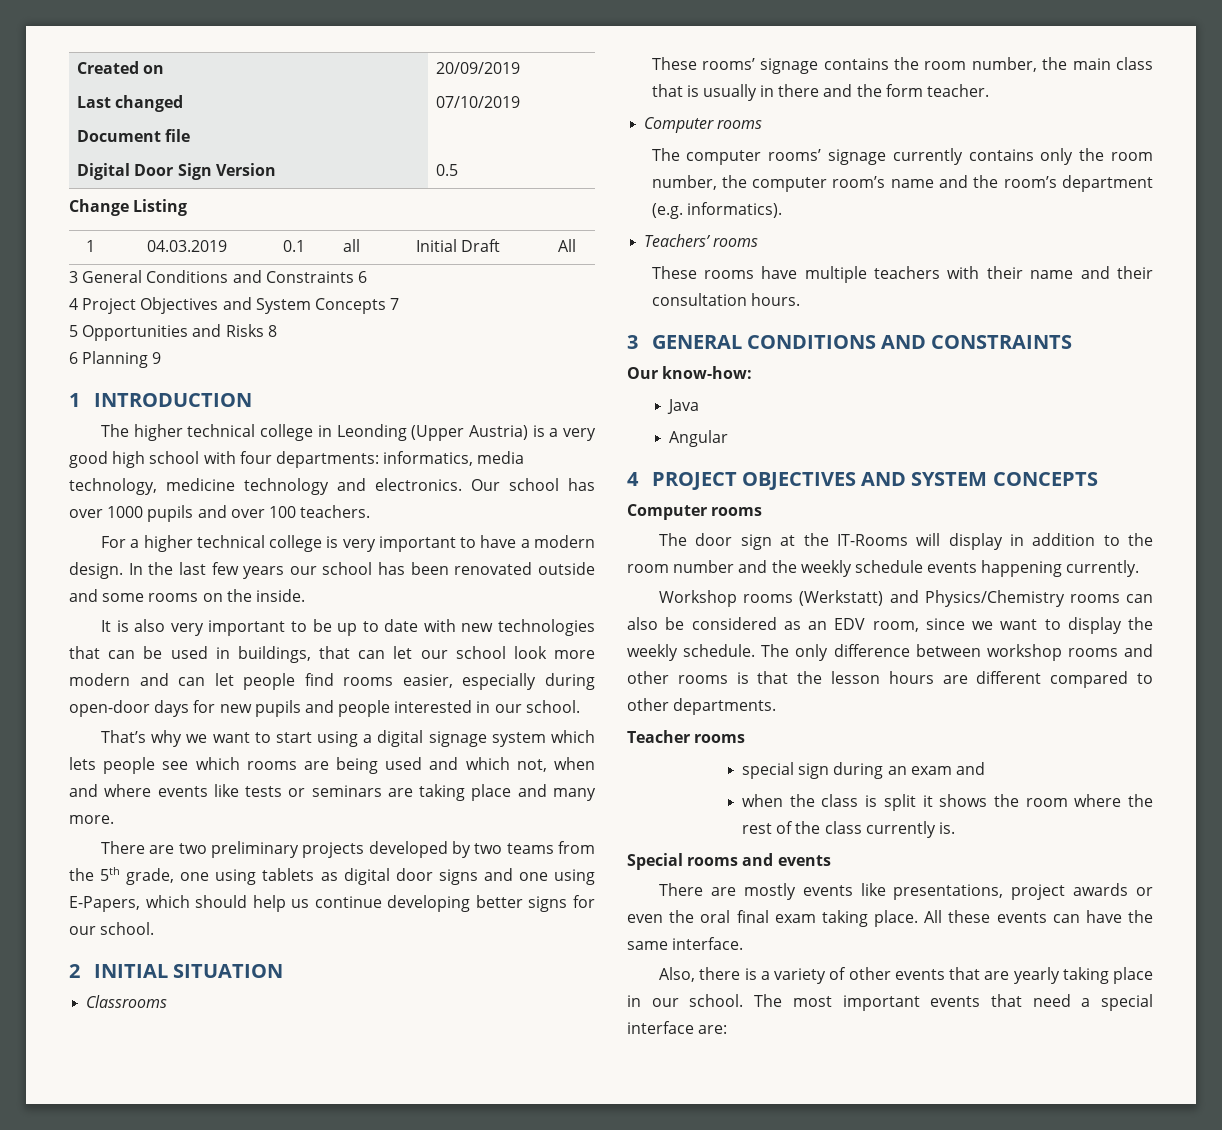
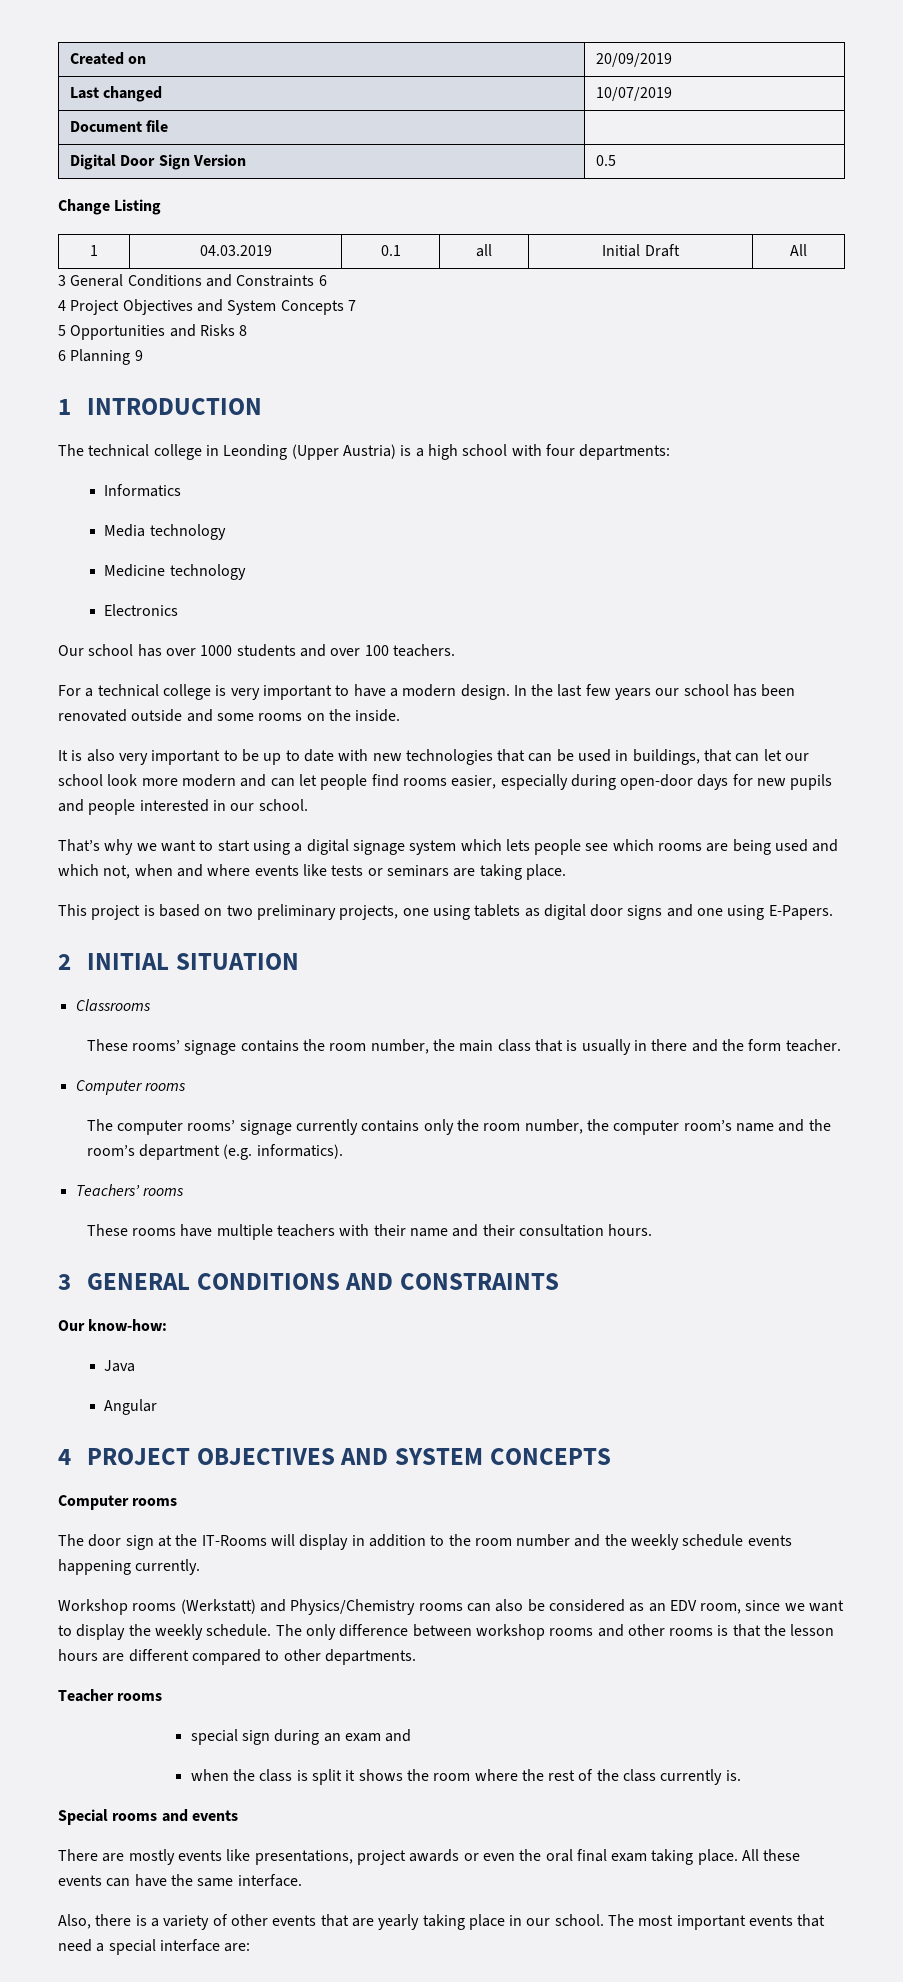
[436,96,521,108] 07/10/2019 -> [595,87,672,101] 10/07/2019
[133,424,183,441] higher -> (84, 450) none
[563,428,597,441] [69,451,108,468] very good -> (424, 452) none
[383,451,525,466] [69,478,462,495] informatics, media technology, medicine technology and electronics. -> [104,484,182,497] [104,524,226,540] [104,564,246,580] [104,604,179,616] // Informatics // Media technology // Medicine technology // Electronics //
[147,505,194,522] pupils -> [236,644,296,657] students
[143,535,193,552] higher -> (94, 692) none
[471,784,596,801] [69,815,114,824] [101,841,595,858] [69,867,175,885] place and many more. // There are two preliminary projects developed by two teams from the 5th grade, -> [525,864,566,880] [58,904,399,920] place. // This project is based on two preliminary projects,
[69,895,595,912] [69,922,155,935] E-Papers, which should help us continue developing better signs for our school. -> [768,905,833,920] E-Papers.

